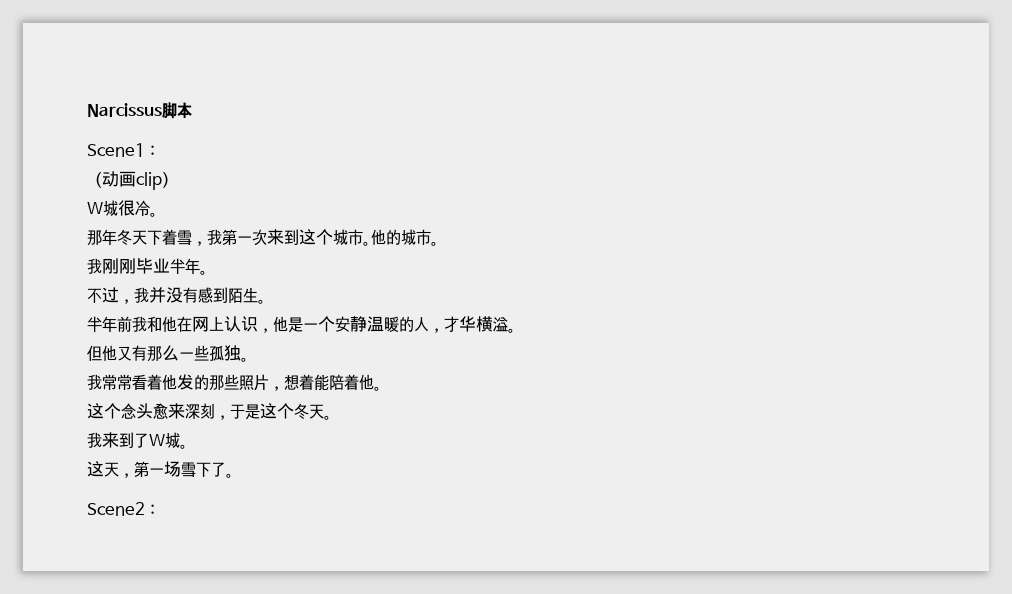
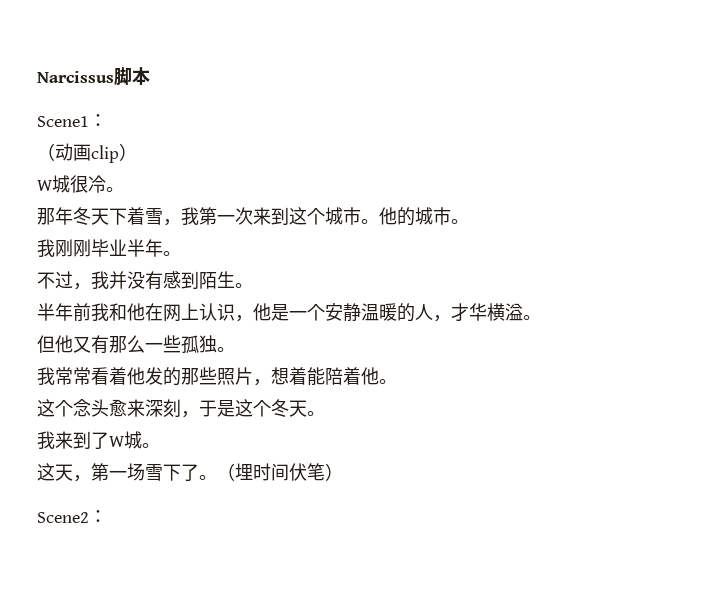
(234, 475) none -> [217,463,343,481] （埋时间伏笔）

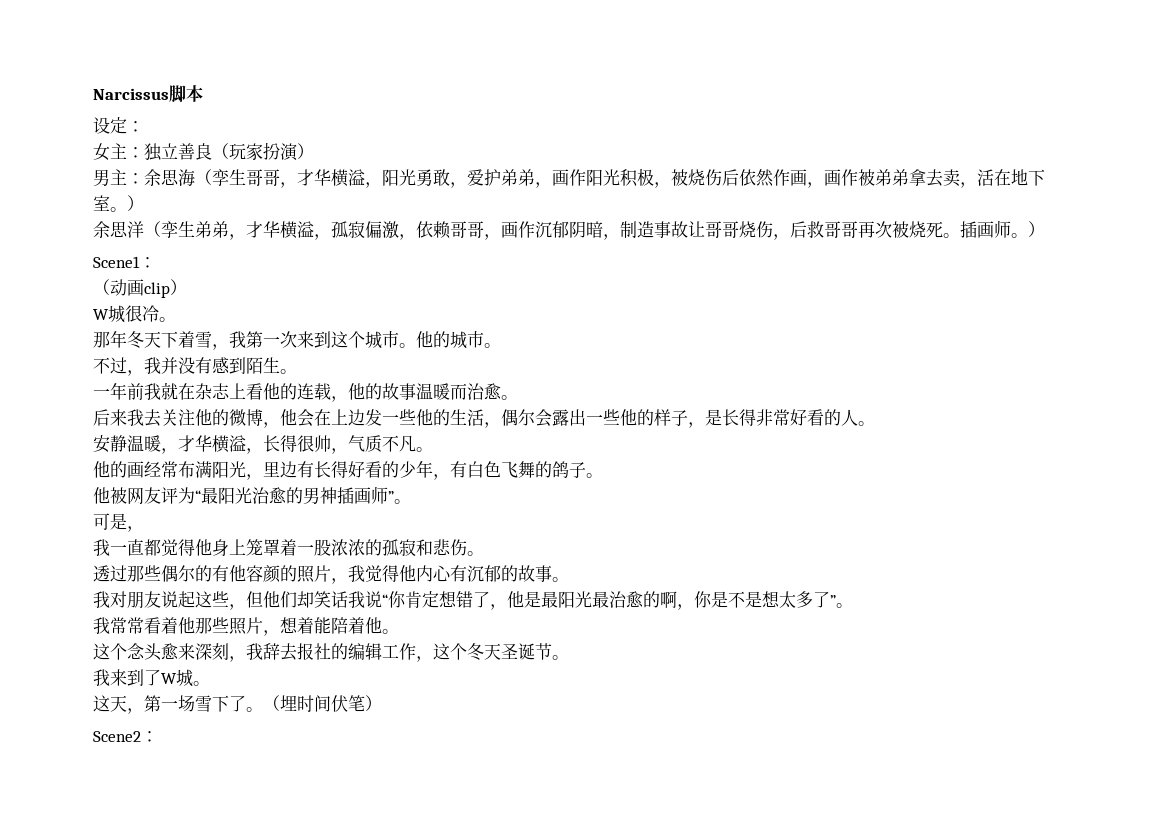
(150, 76) none -> [93,117,144,134] [93,142,314,161] [93,168,1045,188] [93,195,144,212] [93,220,1045,240] // 设定： // 女主：独立善良（玩家扮演） // 男主：余思海（孪生哥哥，才华横溢，阳光勇敢，爱护弟弟，画作阳光积极，被烧伤后依然作画，画作被弟弟拿去卖，活在地下室。） // 余思洋（孪生弟弟，才华横溢，孤寂偏激，依赖哥哥，画作沉郁阴暗，制造事故让哥哥烧伤，后救哥哥再次被烧死。插画师。）
[37,239,181,257] // 我刚刚毕业半年。 -> (501, 345) none
[37,303,325,322] 半年前我和他在网上认识，他是一个 -> [93,382,518,402] [93,409,875,428] 一年前我就在杂志上看他的连载，他的故事温暖而治愈。 // 后来我去关注他的微博，他会在上边发一些他的生活，偶尔会露出一些他的样子，是长得非常好看的人。 //
[397,303,541,322] [37,335,217,354] 的人，才华横溢。 // 但他又有那么一些孤独 -> [161,435,433,454] [93,460,603,480] [93,486,411,505] [93,513,144,532] [93,539,484,557] [93,565,569,584] [93,591,836,610] ，才华横溢，长得很帅，气质不凡。 // 他的画经常布满阳光，里边有长得好看的少年，有白色飞舞的鸽子。 // 他被网友评为“最阳光治愈的男神插画师”。 // 可是， // 我一直都觉得他身上笼罩着一股浓浓的孤寂和悲伤。 // 透过那些偶尔的有他容颜的照片，我觉得他内心有沉郁的故事。 // 我对朋友说起这些，但他们却笑话我说“你肯定想错了，他是最阳光最治愈的啊，你是不是想太多了”
[145,367,181,386] 发的 -> (195, 625) none
[199,400,235,417] 于是 -> [246,643,433,662] 我辞去报社的编辑工作，
(307, 408) none -> [501,643,552,660] 圣诞节

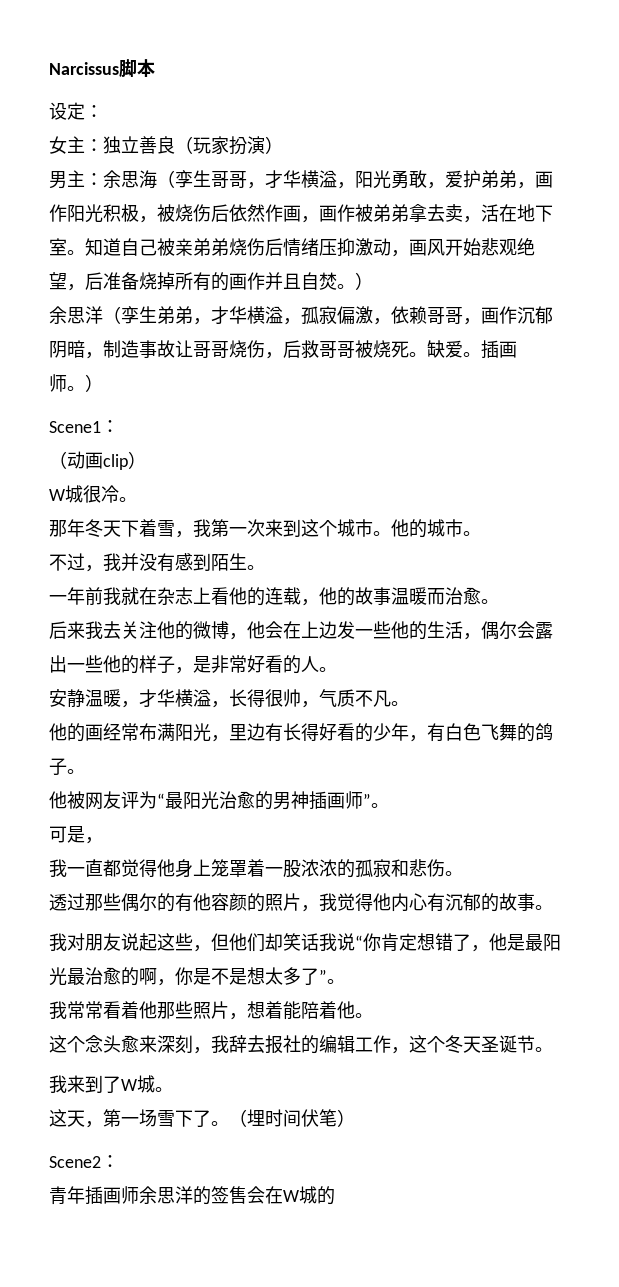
(127, 209) none -> [85,238,535,257] [49,272,355,291] 知道自己被亲弟弟烧伤后情绪压抑激动，画风开始悲观绝望，后准备烧掉所有的画作并且自焚。
[858,221,892,238] 再次 -> (355, 349) none
(960, 235) none -> [427,340,481,358] 缺爱。
[722,409,756,426] 长得 -> (211, 664) none
(158, 736) none -> [49,1186,335,1205] // 青年插画师余思洋的签售会在W城的

